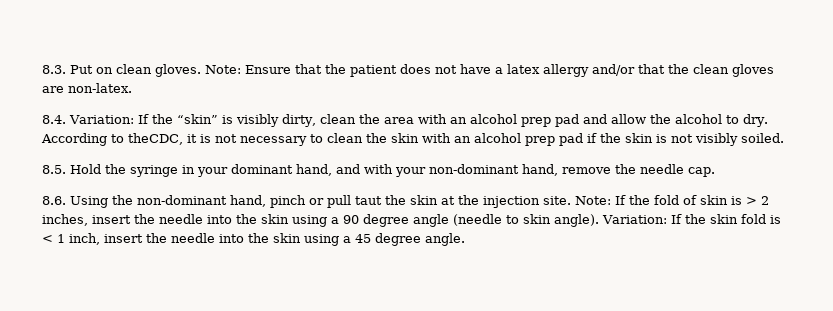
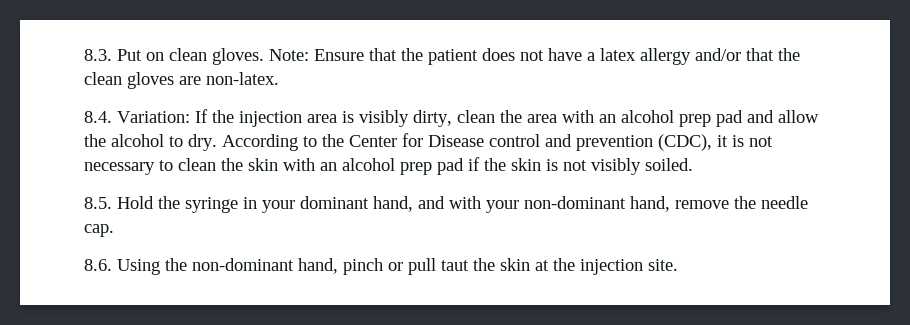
[176,114,218,124] “skin” -> [239,111,337,127] injection area
[128,133,183,145] theCDC, -> [322,133,712,151] the Center for Disease control and prevention (CDC),
[575,195,769,205] [42,214,781,227] [42,233,465,246] Note: If the fold of skin is > 2 inches, insert the needle into the skin using a 90 degree angle (needle to skin angle). Variation: If the skin fold is < 1 inch, insert the needle into the skin using a 45 degree angle. -> (678, 265) none

